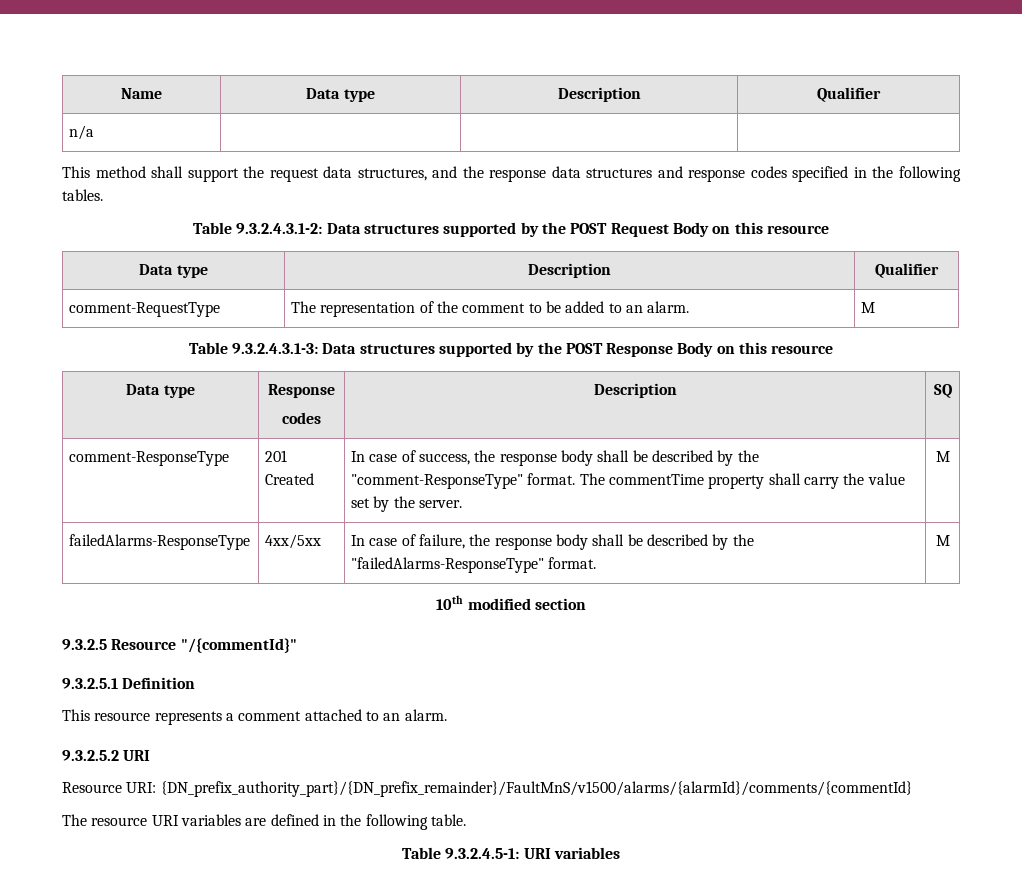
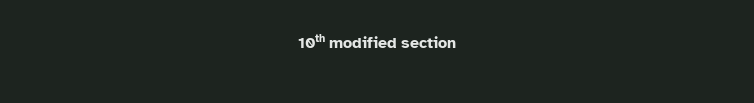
[121,88,162,99] [306,88,375,102] [557,87,641,102] [817,87,881,102] [69,125,95,140] [62,166,961,182] [62,189,103,201] [193,222,829,237] [139,264,208,278] [528,263,611,278] [875,263,939,278] [69,302,221,317] [291,301,690,317] [861,302,876,313] [188,342,834,357] [126,384,195,398] [268,384,335,398] [282,412,321,424] [593,383,677,398] [933,384,952,398] [69,451,230,466] [265,450,288,462] [265,473,315,485] [351,450,759,466] [351,473,905,489] [351,496,463,512] [935,451,950,462] [69,534,251,550] [265,534,322,549] [351,534,754,550] [351,557,597,573] [935,535,950,546] [436,595,586,610] [62,638,297,653] [62,677,196,689] [62,709,447,725] [62,750,151,761] [62,781,912,797] [62,814,466,830] [402,847,620,859] Name | Data type | Description | Qualifier // n/a | | | // This method shall support the request data structures, and the response data structures and response codes specified in the following tables. // Table 9.3.2.4.3.1-2: Data structures supported by the POST Request Body on this resource // Data type | Description | Qualifier // comment-RequestType | The representation of the comment to be added to an alarm. | M // Table 9.3.2.4.3.1-3: Data structures supported by the POST Response Body on this resource // Data type | Response // codes | Description | SQ // comment-ResponseType | 201 Created | In case of success, the response body shall be described by the "comment-ResponseType" format. The commentTime property shall carry the value set by the server. | M // failedAlarms-ResponseType | 4xx/5xx | In case of failure, the response body shall be described by the "failedAlarms-ResponseType" format. | M // 10th modified section // 9.3.2.5 Resource "/{commentId}" // 9.3.2.5.1 Definition // This resource represents a comment attached to an alarm. // 9.3.2.5.2 URI // Resource URI: {DN_prefix_authority_part}/{DN_prefix_remainder}/FaultMnS/v1500/alarms/{alarmId}/comments/{commentId} // The resource URI variables are defined in the following table. // Table 9.3.2.4.5-1: URI variables -> [297,34,457,48] 10th modified section

